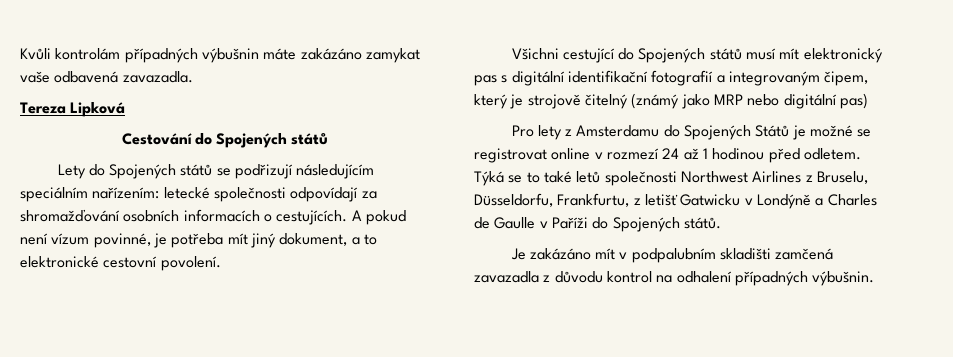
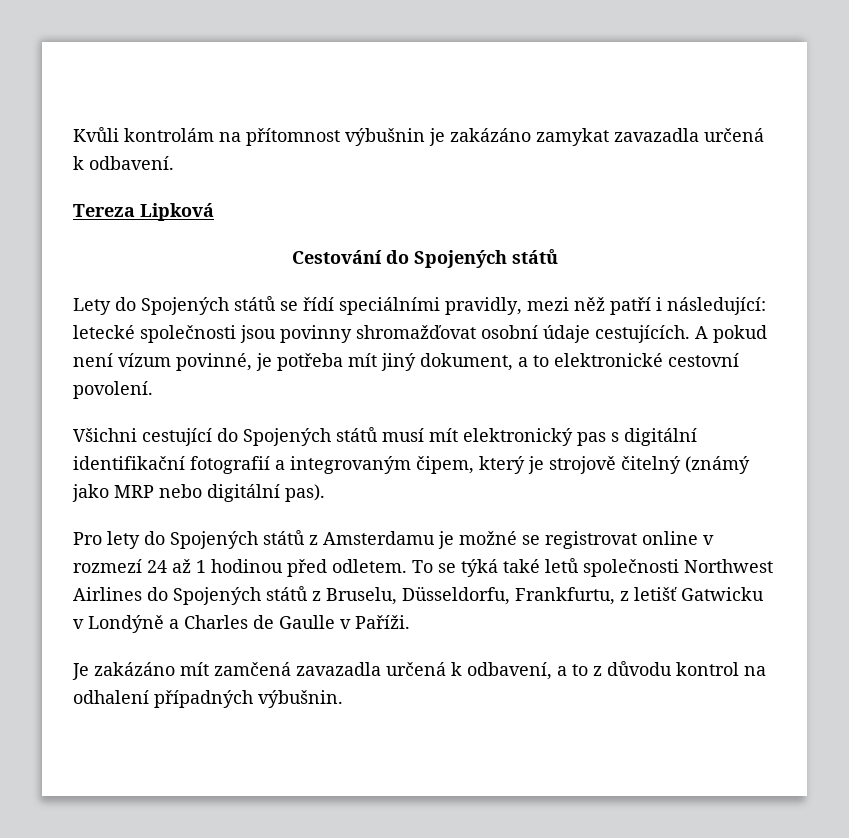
[124,48,420,63] [20,71,193,83] případných výbušnin máte zakázáno zamykat vaše odbavená zavazadla. -> [219,128,764,146] [73,156,174,170] na přítomnost výbušnin je zakázáno zamykat zavazadla určená k odbavení.
[235,164,375,179] [20,187,377,202] [20,209,272,222] podřizují následujícím speciálním nařízením: letecké společnosti odpovídají za shromažďování osobních informacích o -> [303,297,766,315] [73,325,590,343] řídí speciálními pravidly, mezi něž patří i následující: letecké společnosti jsou povinny shromažďovat osobní údaje
[839,93,868,109] pas) -> [285,484,325,502] pas).
[565,125,790,140] z Amsterdamu do Spojených Států -> [144,530,435,549] do Spojených států z Amsterdamu
[474,171,540,186] Týká se to -> [412,559,498,577] To se týká
(802, 177) none -> [147,586,308,605] do Spojených států
[551,217,721,232] Paříži do Spojených států. -> [355,615,410,629] Paříži.
[619,248,834,263] [474,271,539,283] v podpalubním skladišti zamčená zavazadla -> [214,662,588,680] zamčená zavazadla určená k odbavení, a to

